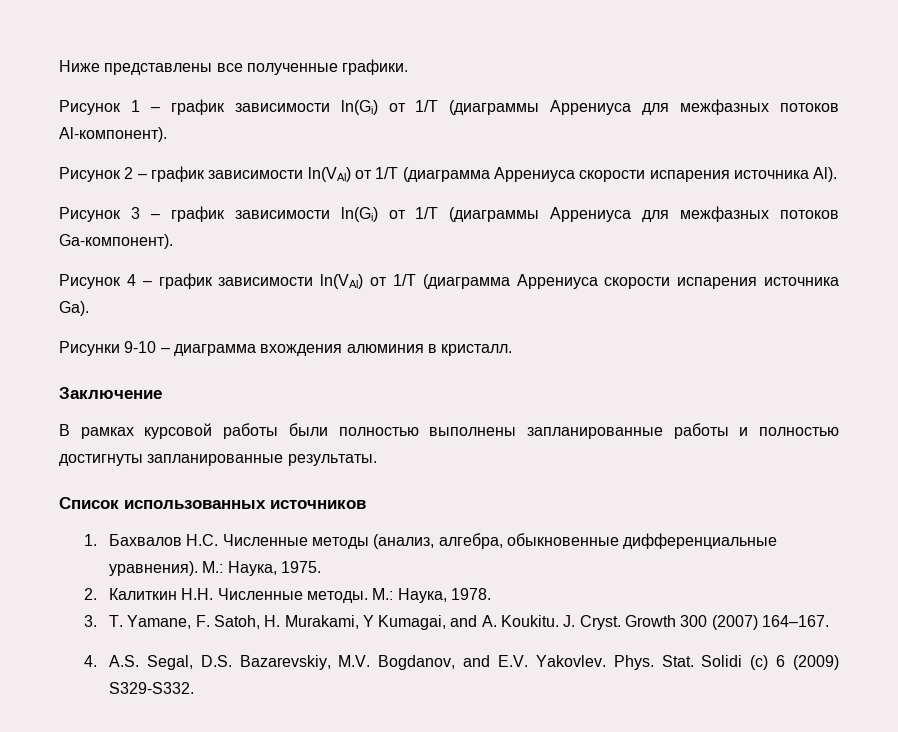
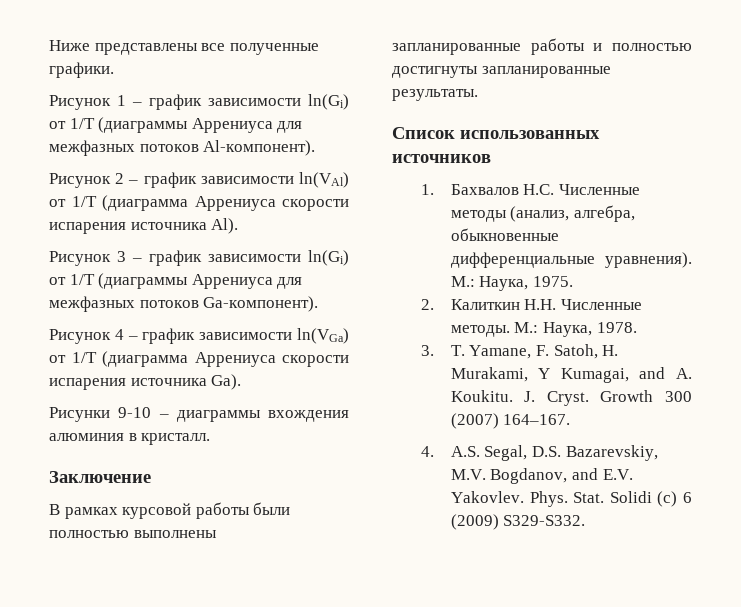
[320,274,364,289] ln(VAl) -> [297,328,349,344] ln(VGa)
[173,344,256,356] диаграмма -> [176,410,261,422] диаграммы

